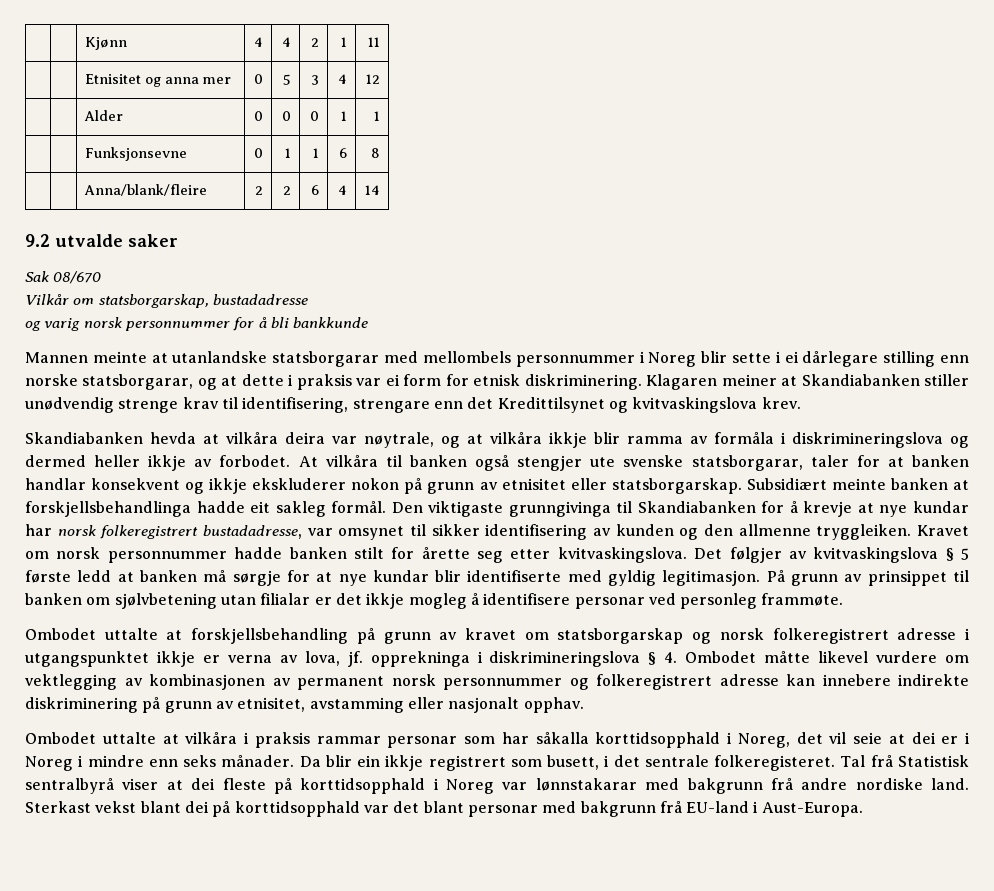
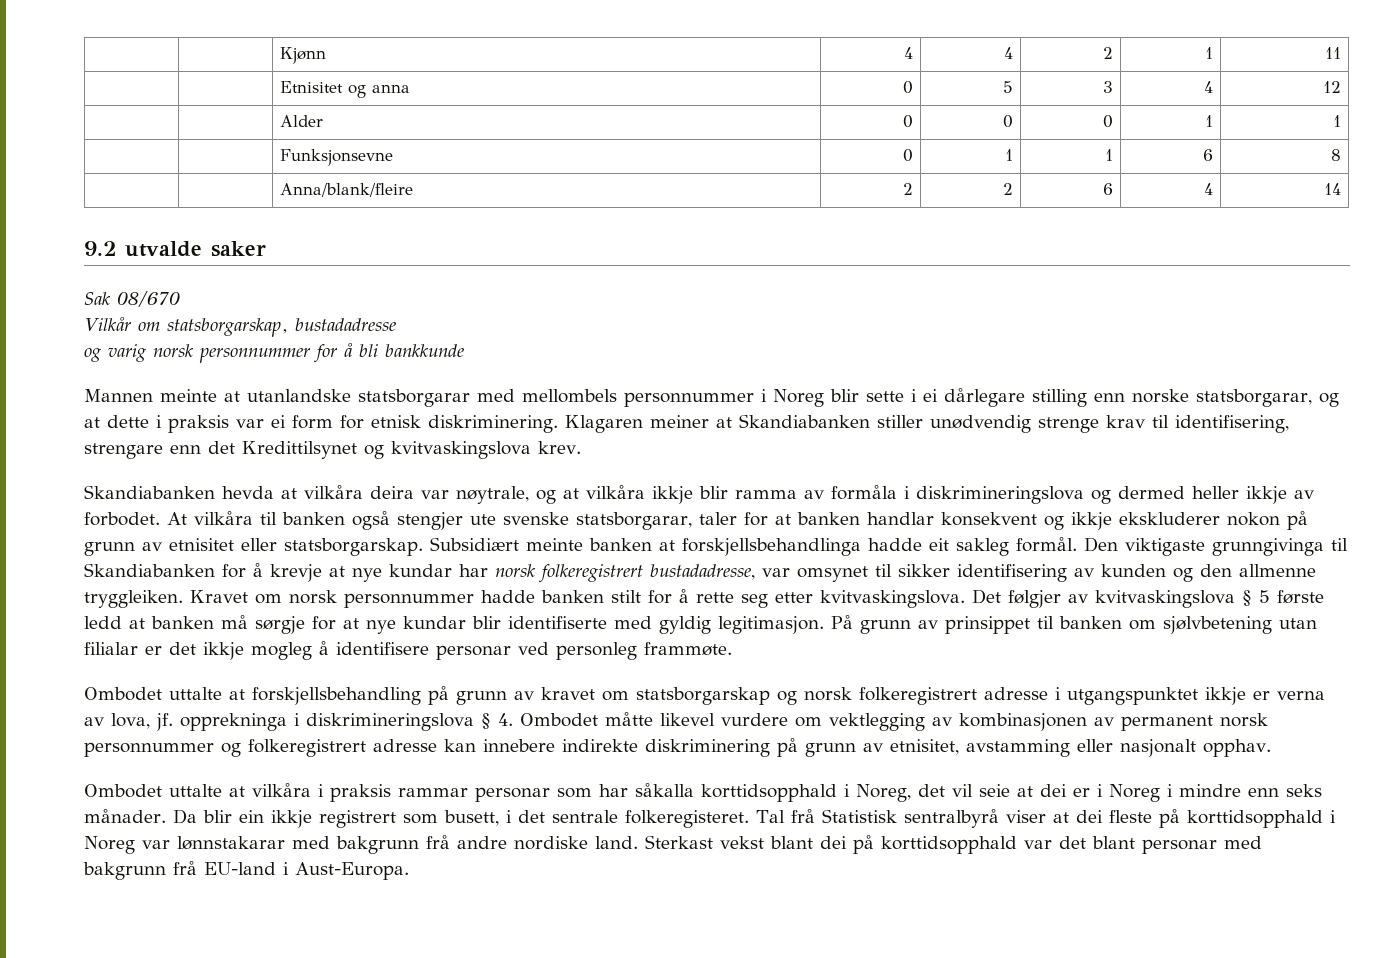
[202,77,231,84] mer -> (411, 88) none
[421,547,470,559] årette -> [679,589,734,603] å rette

